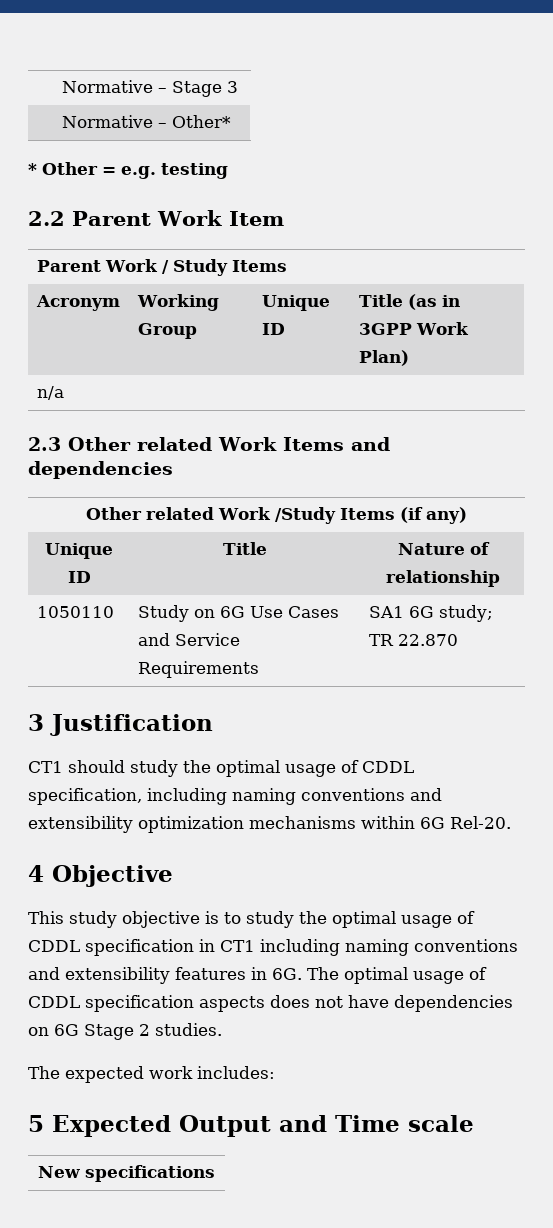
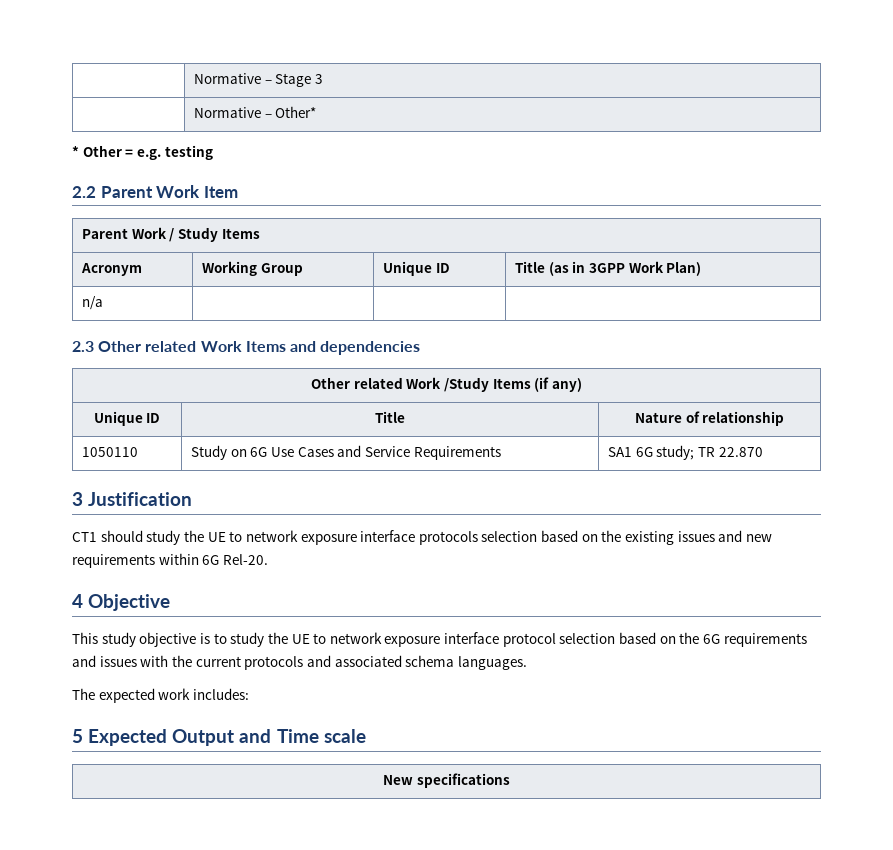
[216,760,414,777] [28,788,442,805] [28,816,356,833] optimal usage of CDDL specification, including naming conventions and extensibility optimization mechanisms -> [207,530,772,545] [72,554,155,568] UE to network exposure interface protocols selection based on the existing issues and new requirements
[332,911,475,928] [28,939,518,956] [28,967,487,984] [28,995,513,1012] [28,1023,222,1040] optimal usage of CDDL specification in CT1 including naming conventions and extensibility features in 6G. The optimal usage of CDDL specification aspects does not have dependencies on 6G Stage 2 studies. -> [291,632,807,647] [72,655,527,670] UE to network exposure interface protocol selection based on the 6G requirements and issues with the current protocols and associated schema languages.

